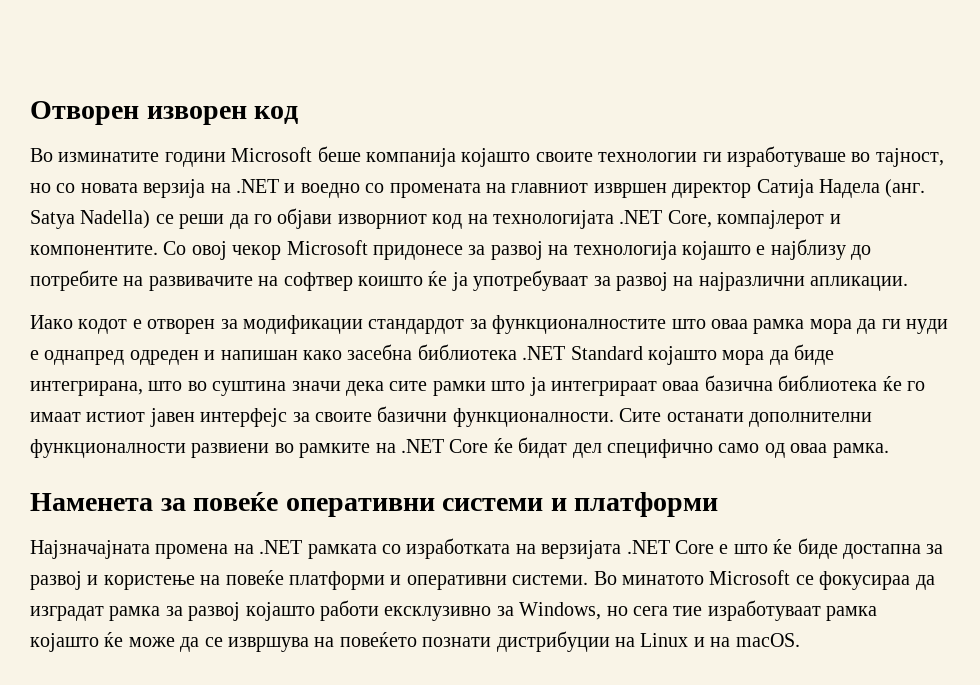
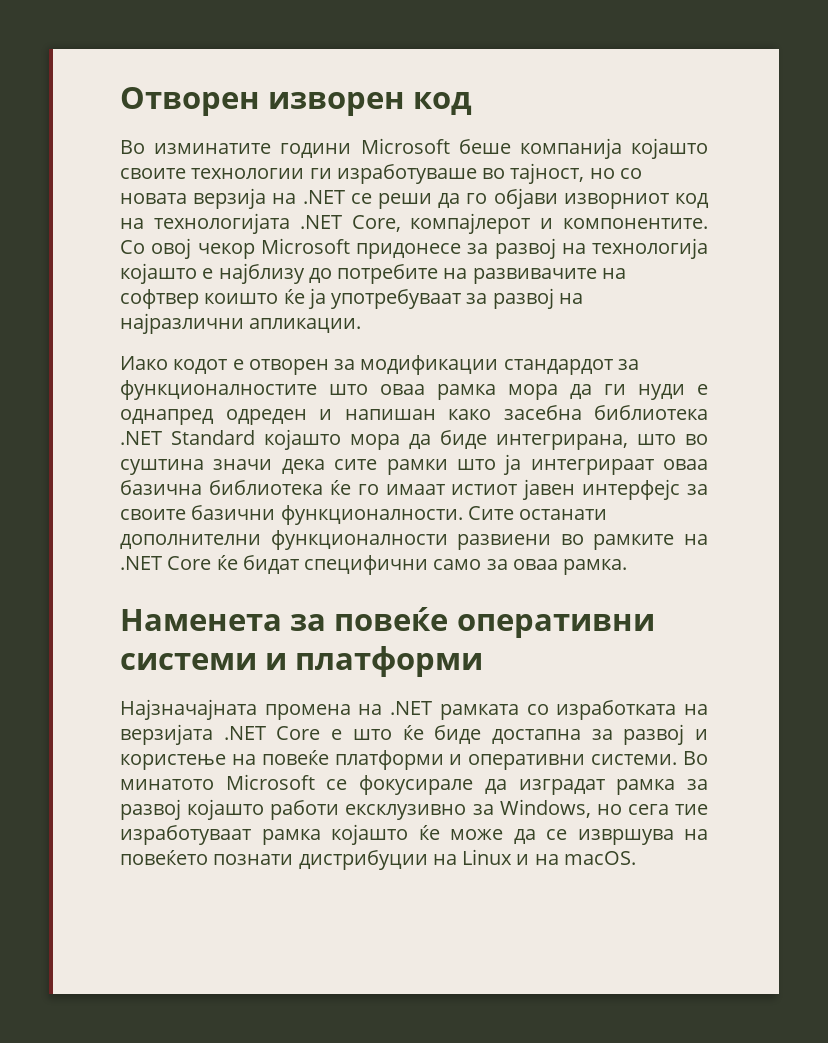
[284,179,926,198] [30,210,151,229] и воедно со промената на главниот извршен директор Сатија Надела (анг. Satya Nadella) -> (345, 197) none
[572,439,785,458] дел специфично само од -> [304,555,508,575] специфични само за
[819,571,911,590] фокусираа -> [359,775,474,795] фокусирале

